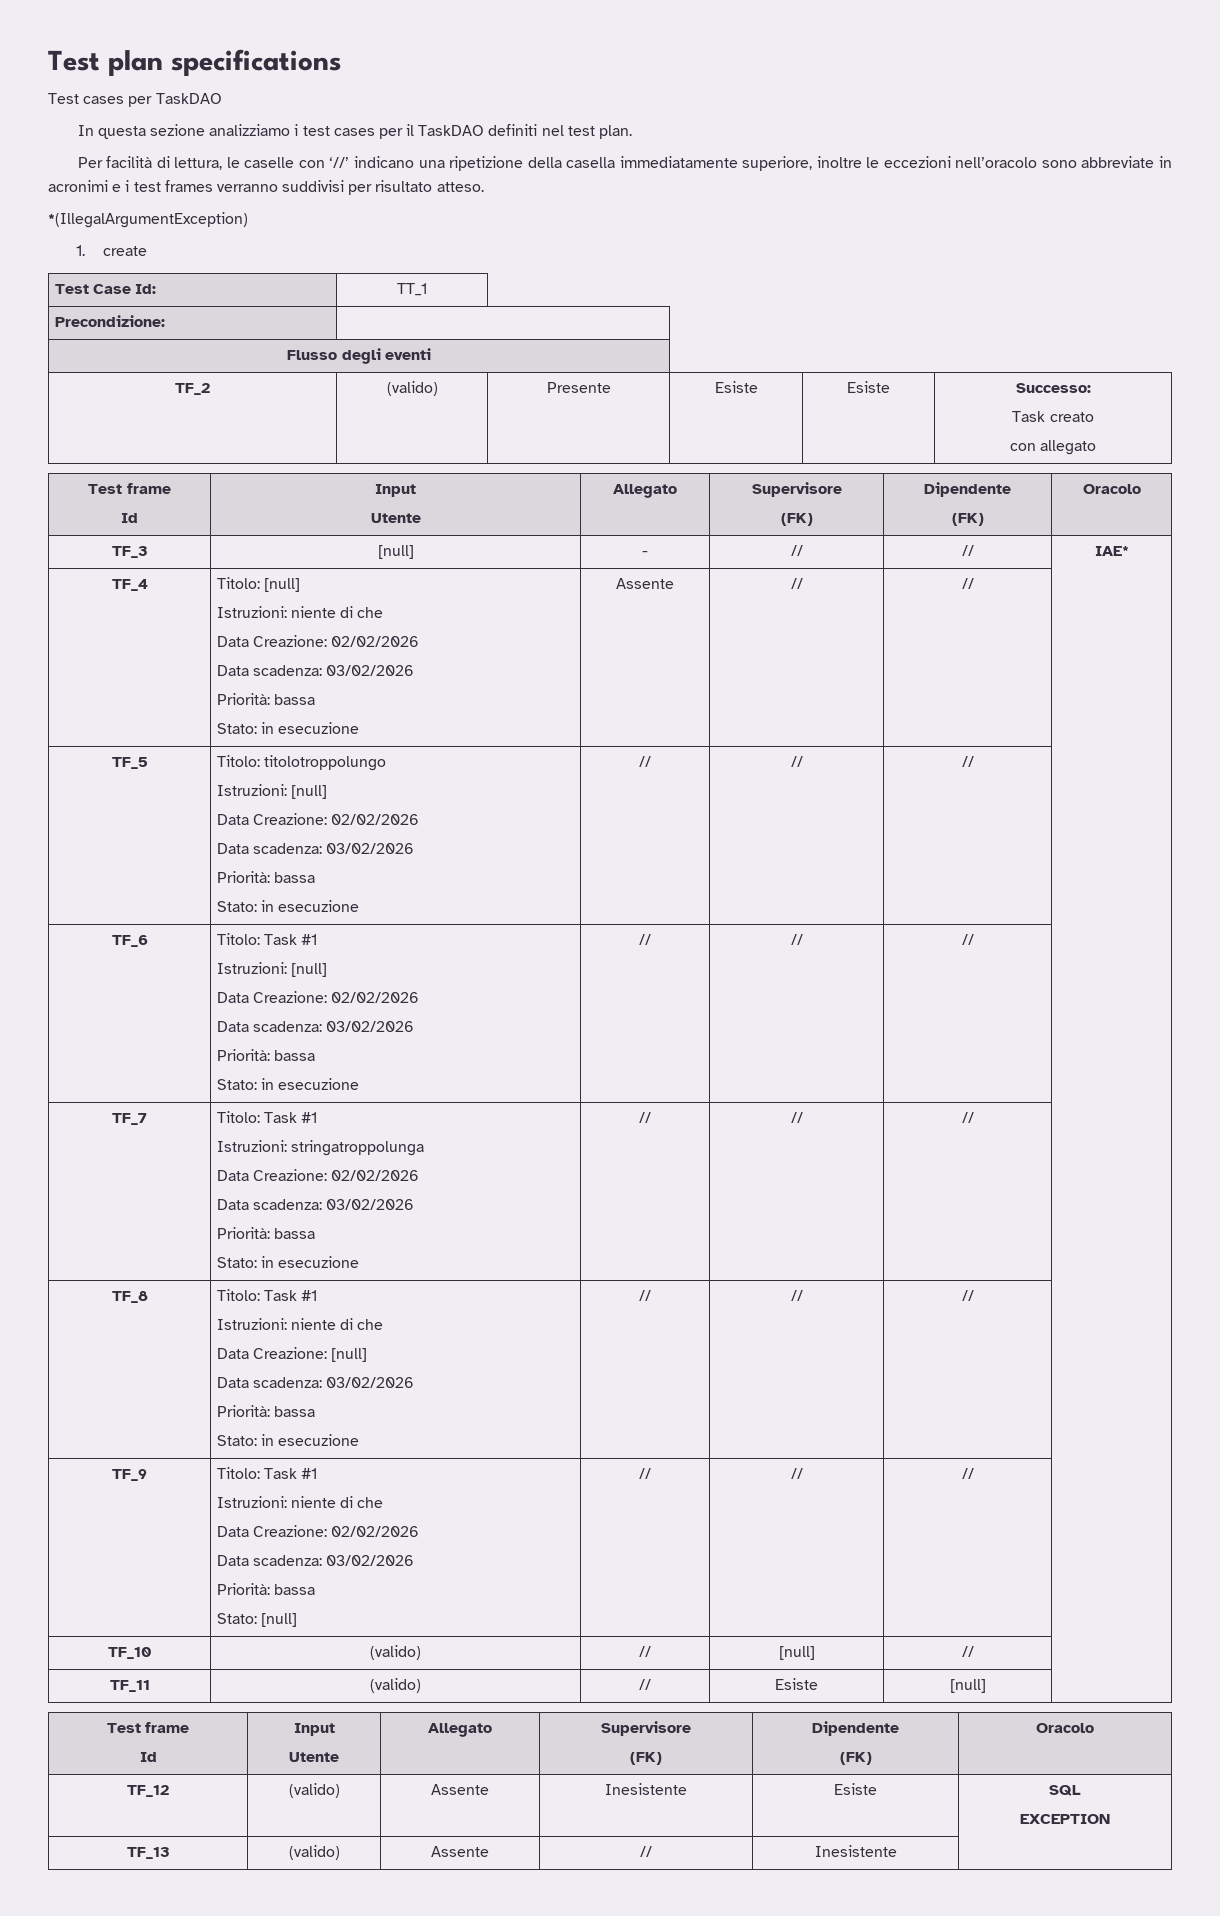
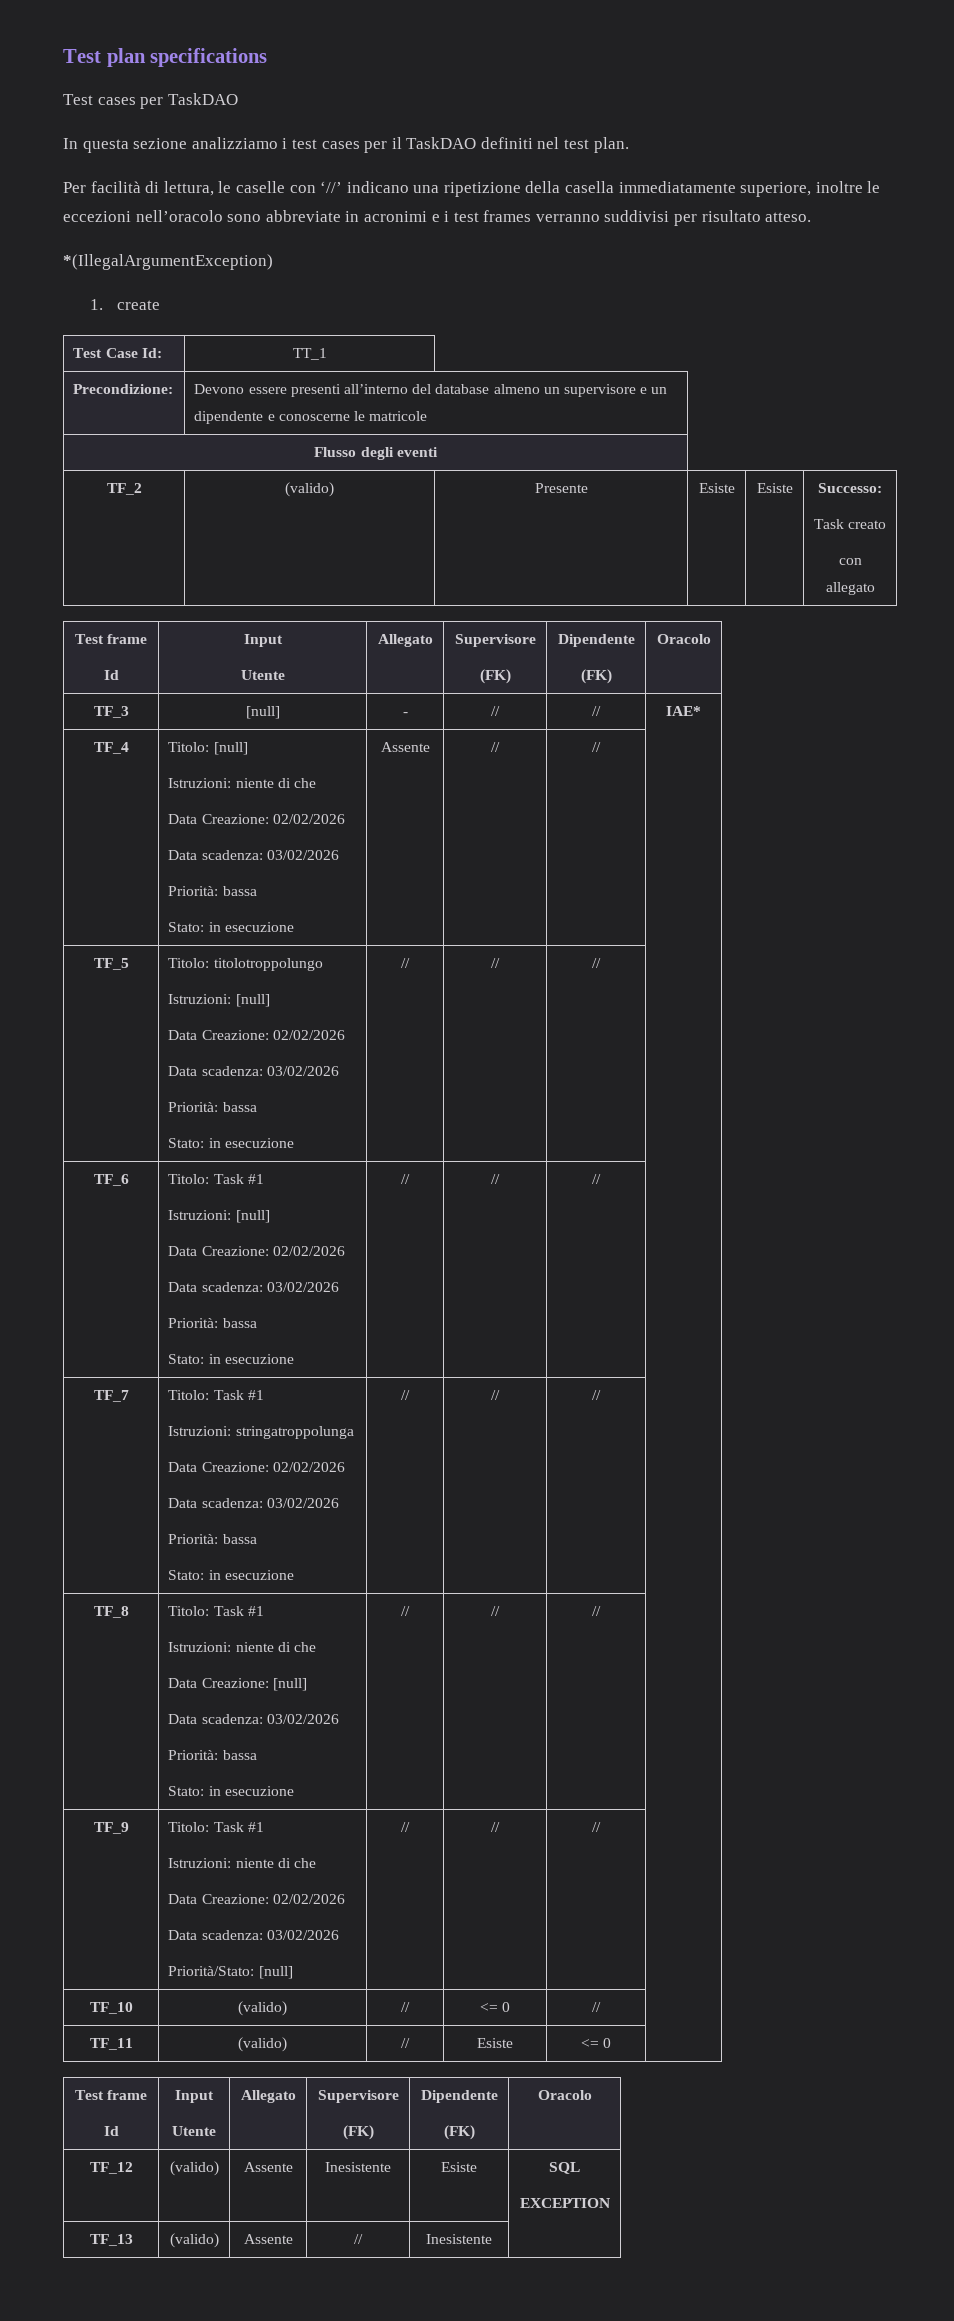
(165, 321) none -> [194,384,668,397] [194,411,428,424] Devono essere presenti all’interno del database almeno un supervisore e un dipendente e conoscerne le matricole
[216,1583,315,1595] [216,1613,257,1624] Priorità: bassa // Stato: -> [168,1966,255,1976] Priorità/Stato:
[778,1646,815,1660] [null] -> [479,2002,511,2012] <= 0
[949,1679,986,1693] [null] -> [580,2038,612,2048] <= 0

